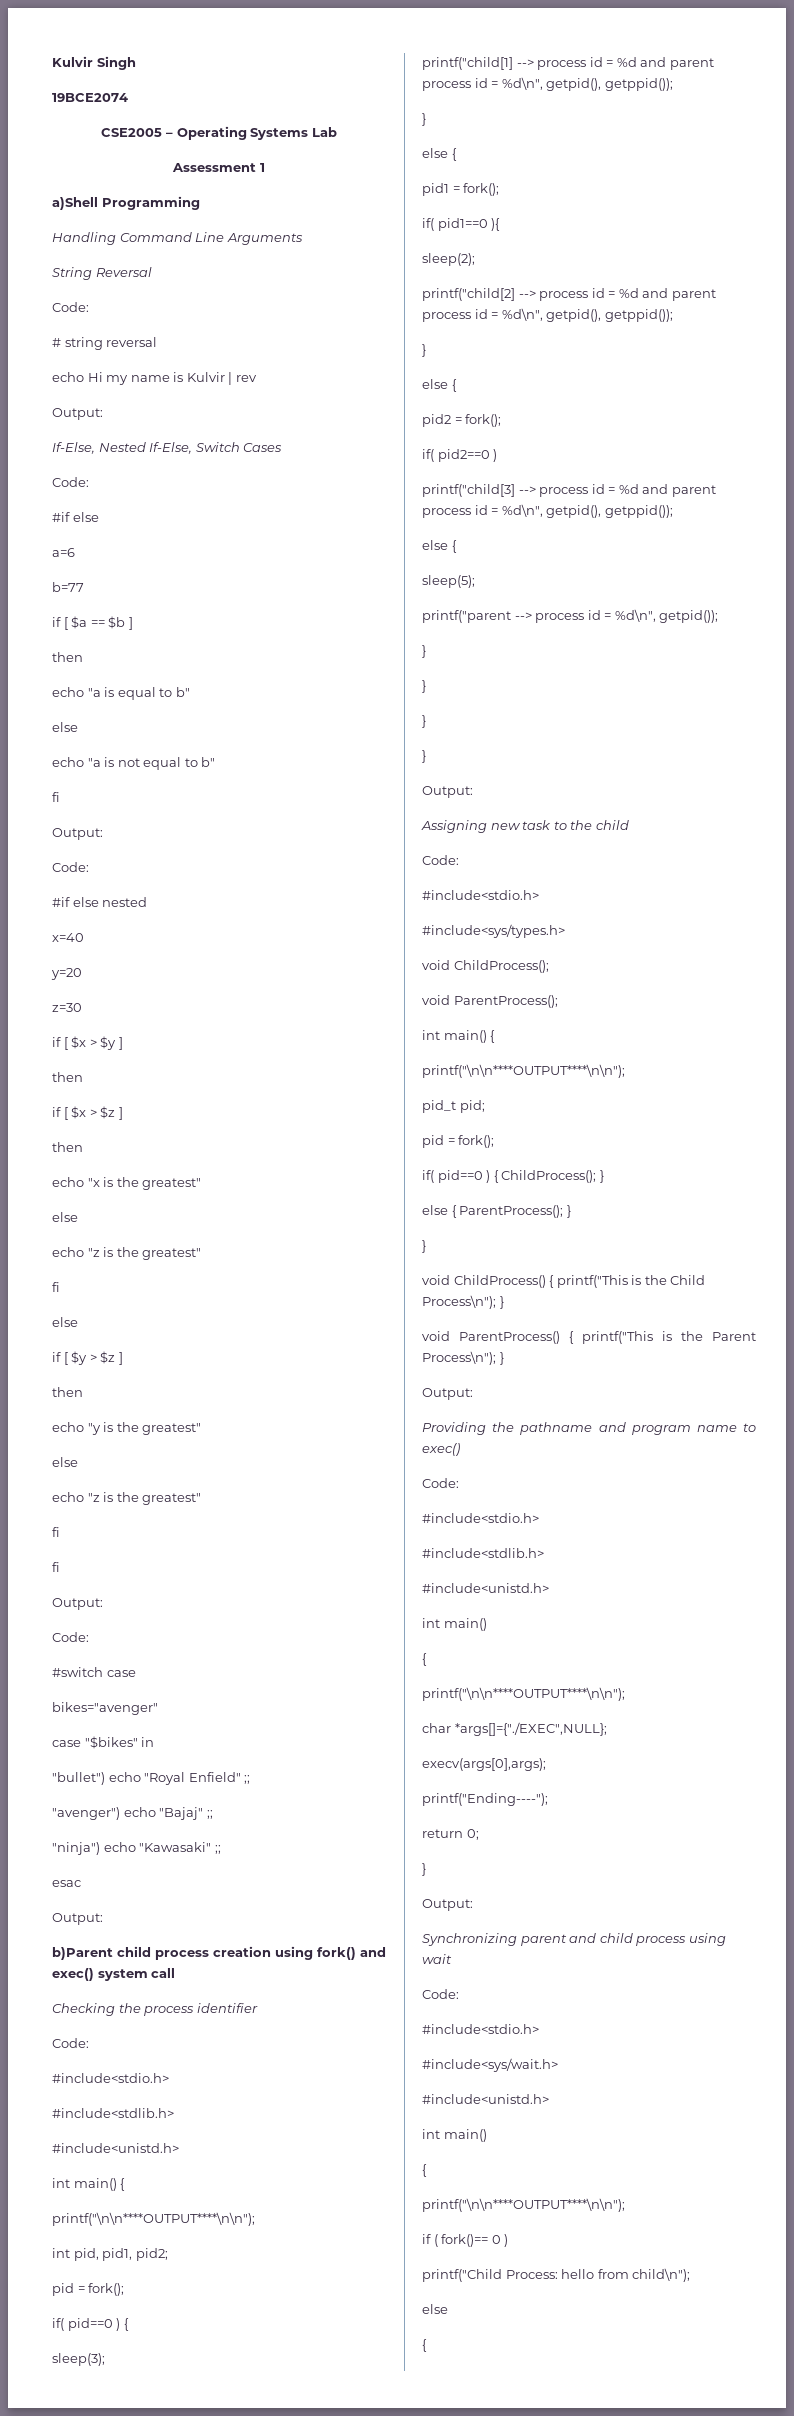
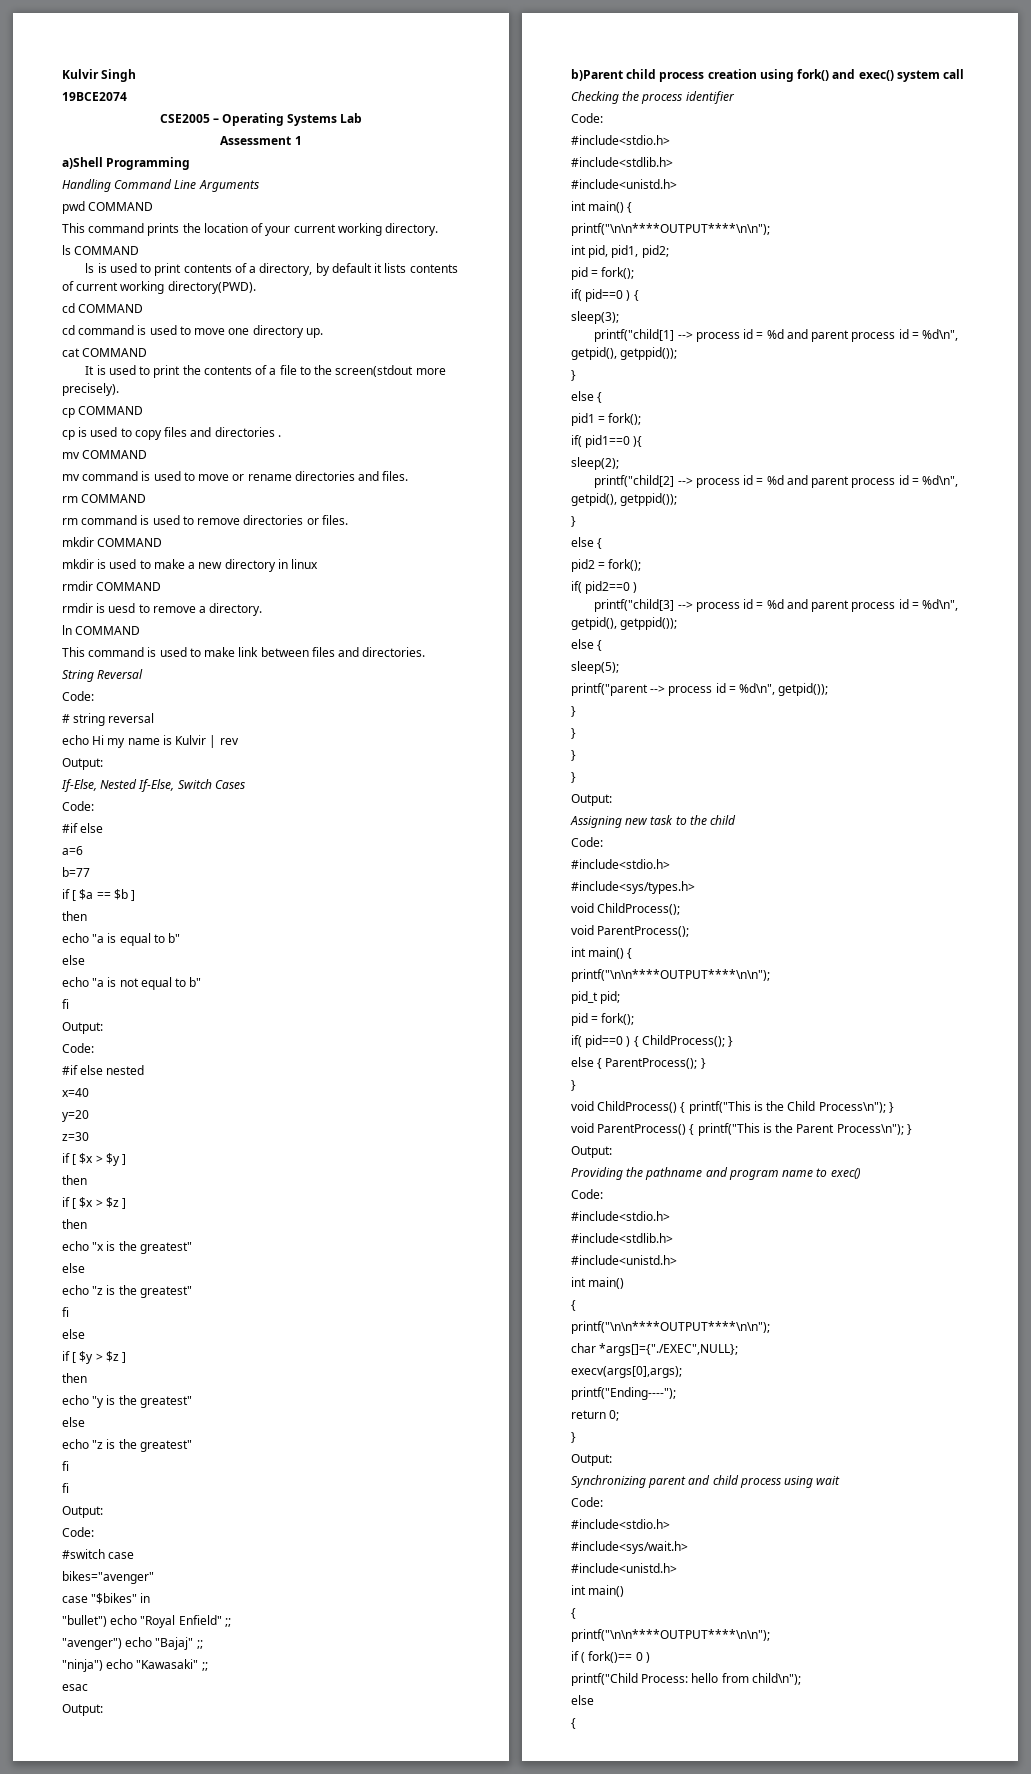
(303, 239) none -> [62,201,154,214] [62,223,439,236] [62,245,140,255] [85,263,458,276] [62,281,256,294] [62,303,144,313] [62,325,323,338] [62,348,148,357] [85,365,446,378] [62,383,119,396] [62,406,144,418] [62,427,281,440] [62,450,148,459] [62,471,409,481] [62,494,147,503] [62,515,348,525] [62,537,163,547] [62,559,319,572] [62,581,162,591] [62,603,263,616] [62,625,141,635] [62,647,426,657] // pwd COMMAND // This command prints the location of your current working directory. // ls COMMAND // ls is used to print contents of a directory, by default it lists contents of current working directory(PWD). // cd COMMAND // cd command is used to move one directory up. // cat COMMAND // It is used to print the contents of a file to the screen(stdout more precisely). // cp COMMAND // cp is used to copy files and directories . // mv COMMAND // mv command is used to move or rename directories and files. // rm COMMAND // rm command is used to remove directories or files. // mkdir COMMAND // mkdir is used to make a new directory in linux // rmdir COMMAND // rmdir is uesd to remove a directory. // ln COMMAND // This command is used to make link between files and directories.

